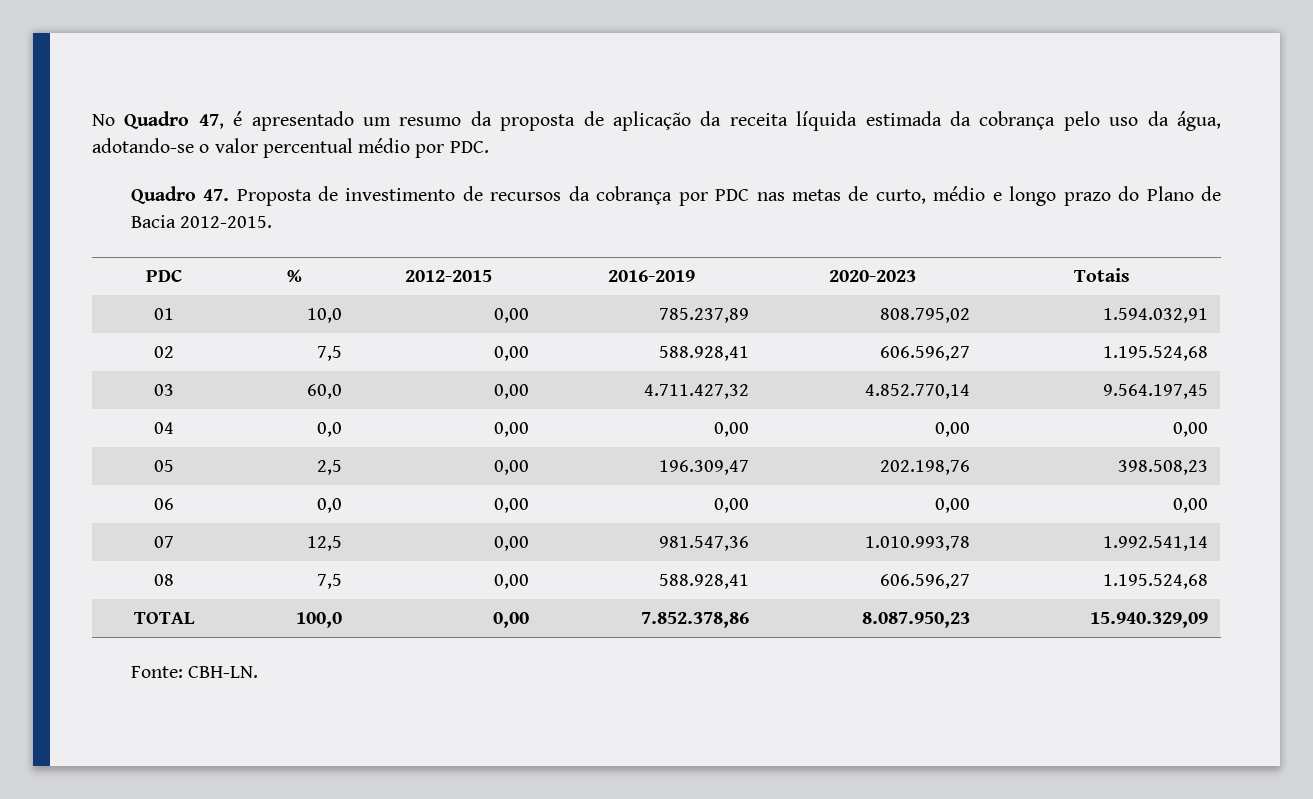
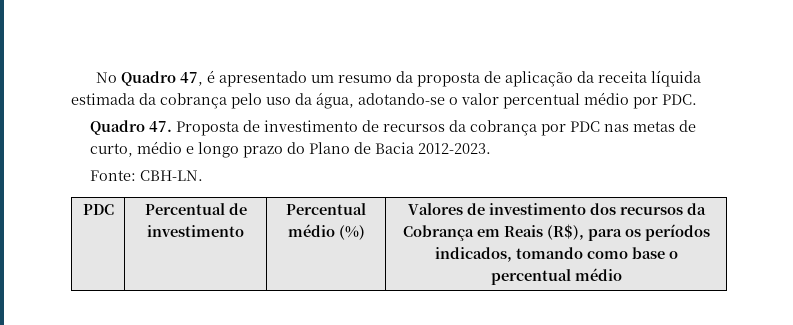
[179,216,272,228] [145,269,182,282] [287,269,302,282] [404,270,492,282] [608,270,695,282] [828,270,916,282] [1073,268,1130,282] [153,308,174,320] [306,308,342,323] [493,308,529,323] [658,308,749,323] [879,308,970,323] [1102,308,1208,323] [153,346,174,358] [316,346,342,361] [493,346,529,361] [658,346,749,361] [879,346,970,361] [1102,346,1208,361] [153,384,174,396] [306,384,342,399] [493,384,529,399] [643,384,749,399] [864,384,970,399] [1102,384,1208,399] [153,422,174,434] [316,422,342,437] [493,422,529,437] [713,422,749,437] [934,422,970,437] [1172,422,1208,437] [153,460,174,472] [316,460,342,475] [493,460,529,475] [658,460,749,475] [879,460,970,475] [1117,460,1208,475] [153,498,174,510] [316,498,342,513] [493,498,529,513] [713,498,749,513] [934,498,970,513] [1172,498,1208,513] [153,536,174,548] [306,536,342,551] [493,536,529,551] [658,536,749,551] [864,536,970,551] [1102,536,1208,551] [153,574,174,586] [316,574,342,589] [493,574,529,589] [658,574,749,589] [879,574,970,589] [1102,574,1208,589] [133,612,195,624] [295,612,342,628] [492,612,529,628] [640,612,749,628] [861,612,970,628] [1089,612,1208,628] [130,666,258,678] 2012-2015. // PDC | % | 2012-2015 | 2016-2019 | 2020-2023 | Totais // 01 | 10,0 | 0,00 | 785.237,89 | 808.795,02 | 1.594.032,91 // 02 | 7,5 | 0,00 | 588.928,41 | 606.596,27 | 1.195.524,68 // 03 | 60,0 | 0,00 | 4.711.427,32 | 4.852.770,14 | 9.564.197,45 // 04 | 0,0 | 0,00 | 0,00 | 0,00 | 0,00 // 05 | 2,5 | 0,00 | 196.309,47 | 202.198,76 | 398.508,23 // 06 | 0,0 | 0,00 | 0,00 | 0,00 | 0,00 // 07 | 12,5 | 0,00 | 981.547,36 | 1.010.993,78 | 1.992.541,14 // 08 | 7,5 | 0,00 | 588.928,41 | 606.596,27 | 1.195.524,68 // TOTAL | 100,0 | 0,00 | 7.852.378,86 | 8.087.950,23 | 15.940.329,09 // Fonte: CBH-LN. -> [418,143,492,154] [90,170,204,181] [82,204,114,215] [144,203,247,215] [147,225,244,237] [286,203,366,215] [287,224,365,240] [407,203,706,215] [402,224,710,241] [434,247,678,262] [490,268,622,285] 2012-2023. // Fonte: CBH-LN. // PDC | Percentual de investimento | Percentual médio (%) | Valores de investimento dos recursos da Cobrança em Reais (R$), para os períodos indicados, tomando como base o percentual médio

